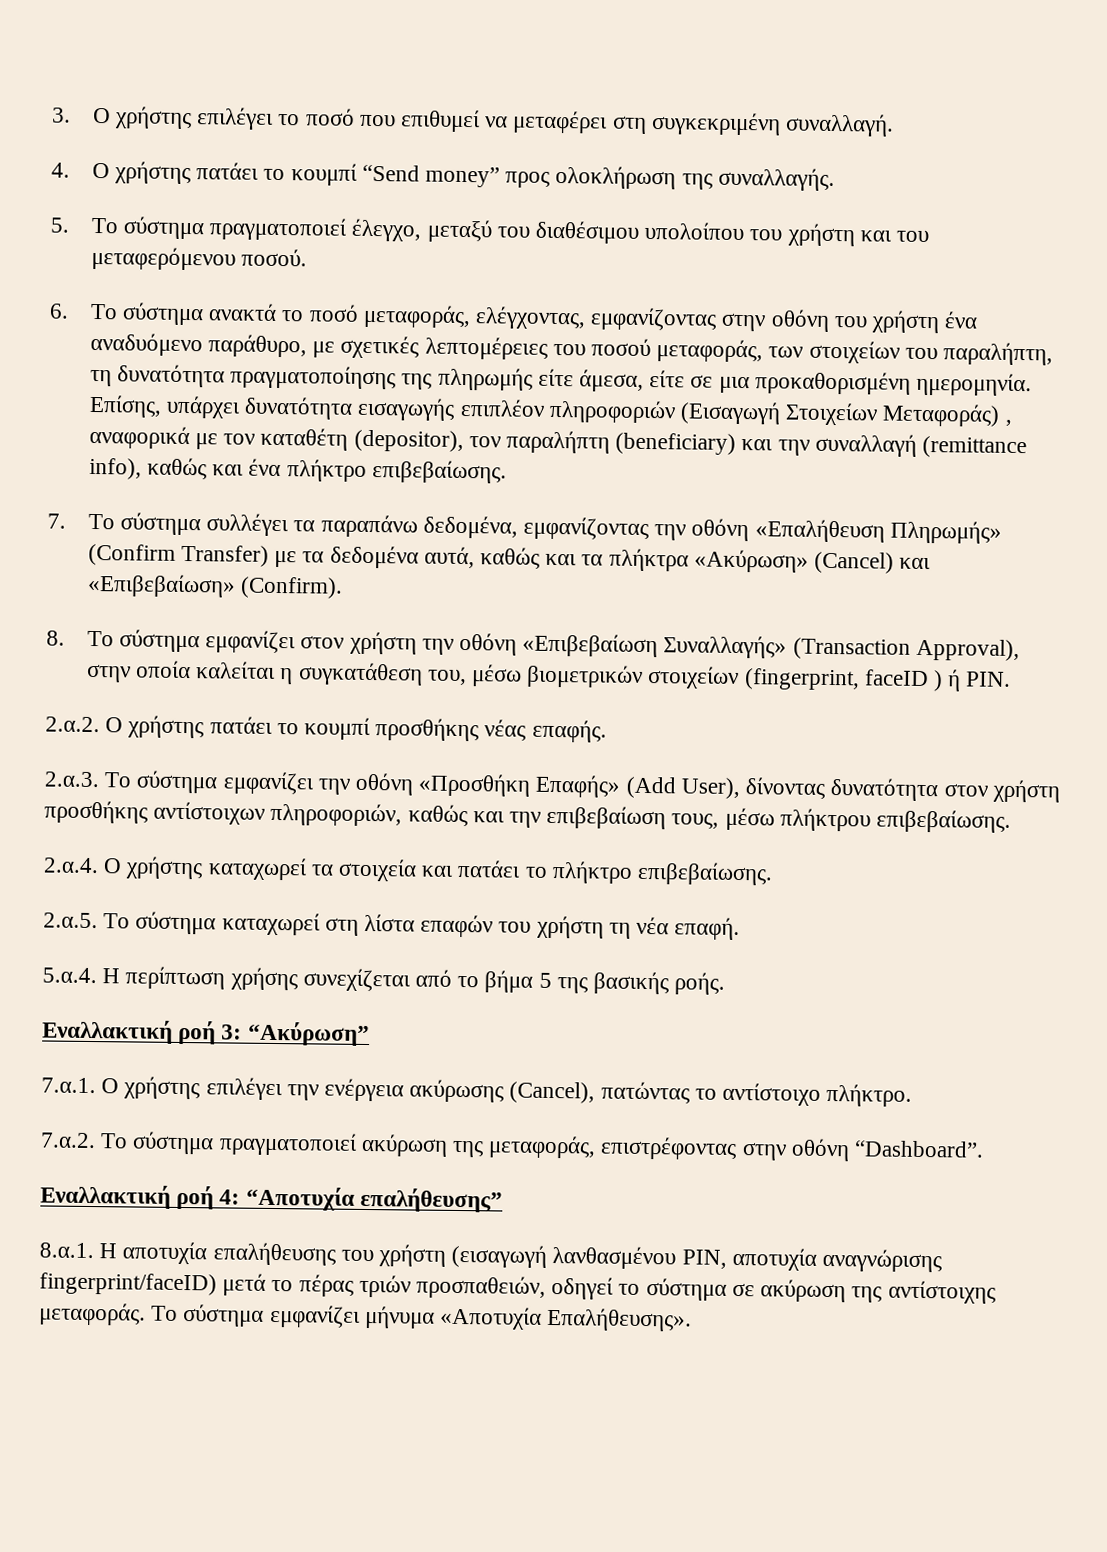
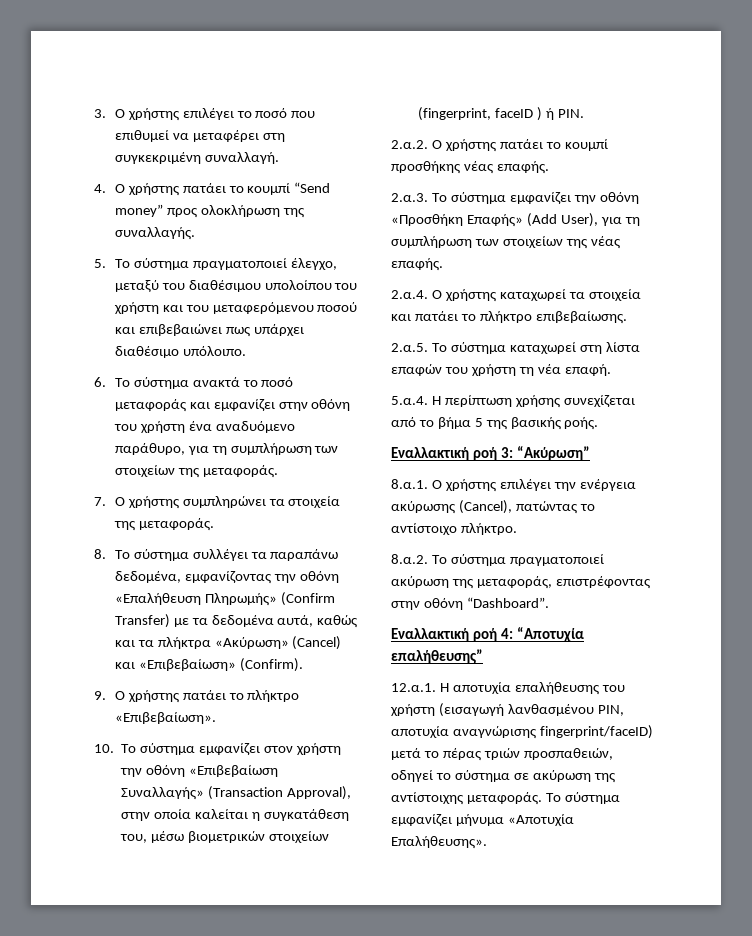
[240,248,307,267] ποσού. -> [317,302,358,312] [114,324,304,337] [114,346,246,358] ποσού και επιβεβαιώνει πως υπάρχει διαθέσιμο υπόλοιπο.
[362,304,718,331] μεταφοράς, ελέγχοντας, εμφανίζοντας -> [114,399,275,412] μεταφοράς και εμφανίζει
[312,335,1054,366] [89,364,1033,397] [88,394,1012,427] [88,425,1028,459] [88,457,507,484] [47,513,66,529] με σχετικές λεπτομέρειες του ποσού μεταφοράς, των στοιχείων του παραλήπτη, τη δυνατότητα πραγματοποίησης της πληρωμής είτε άμεσα, είτε σε μια προκαθορισμένη ημερομηνία. Επίσης, υπάρχει δυνατότητα εισαγωγής επιπλέον πληροφοριών (Εισαγωγή Στοιχείων Μεταφοράς) , αναφορικά με τον καταθέτη (depositor), τον παραλήπτη (beneficiary) και την συναλλαγή (remittance info), καθώς και ένα πλήκτρο επιβεβαίωσης. // 7. -> [187,443,339,455] [114,465,278,478] [94,496,341,509] [113,518,214,531] [94,549,106,559] για τη συμπλήρωση των στοιχείων της μεταφοράς. // 7. Ο χρήστης συμπληρώνει τα στοιχεία της μεταφοράς. // 8.
[46,630,65,646] 8. -> [94,690,300,703] [114,712,216,724] [94,744,114,753] 9. Ο χρήστης πατάει το πλήκτρο «Επιβεβαίωση». // 10.
[745,777,1060,803] [44,800,1012,833] δίνοντας δυνατότητα στον χρήστη προσθήκης αντίστοιχων πληροφοριών, καθώς και την επιβεβαίωση τους, μέσω πλήκτρου επιβεβαίωσης. -> [600,217,640,226] [391,236,621,249] [391,258,443,271] για τη συμπλήρωση των στοιχείων της νέας επαφής.
[41,1077,96,1094] 7.α.1. -> [391,479,428,489] 8.α.1.
[40,1132,96,1149] 7.α.2. -> [391,554,428,564] 8.α.2.
[39,1242,94,1259] 8.α.1. -> [391,683,436,692] 12.α.1.

